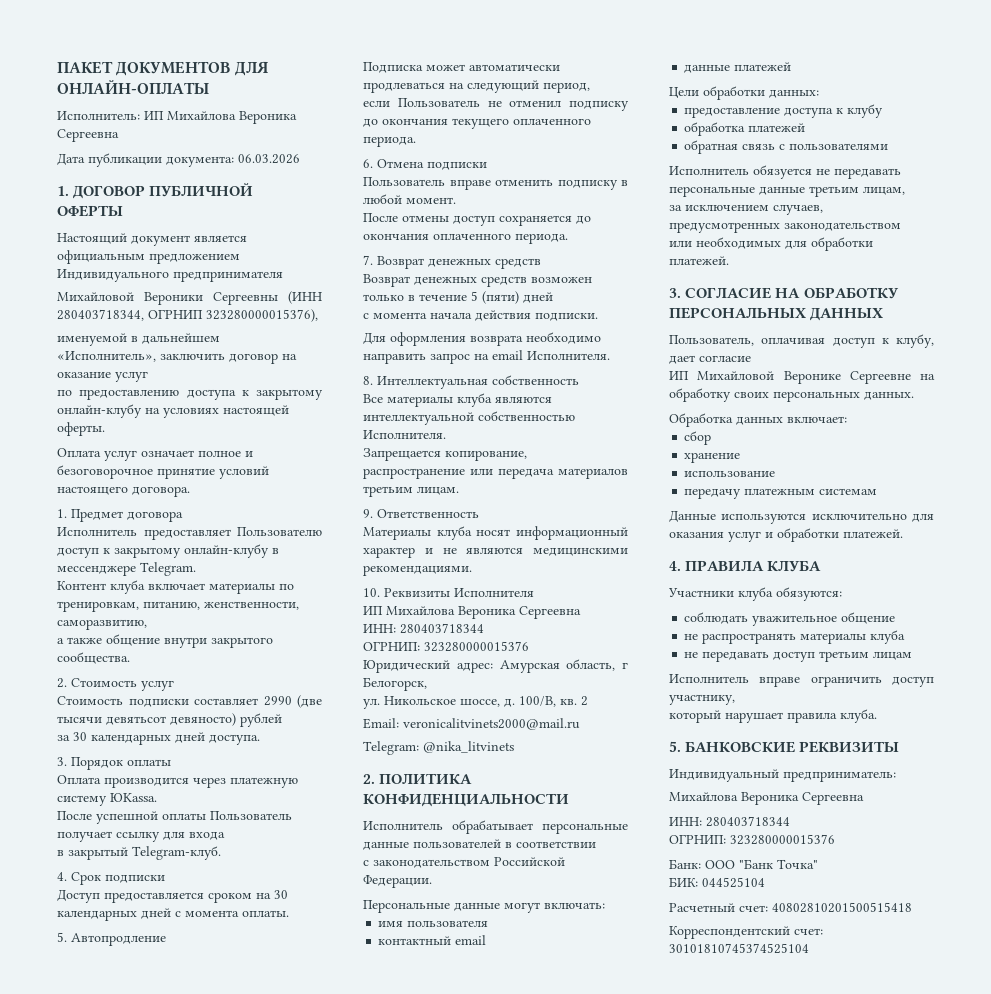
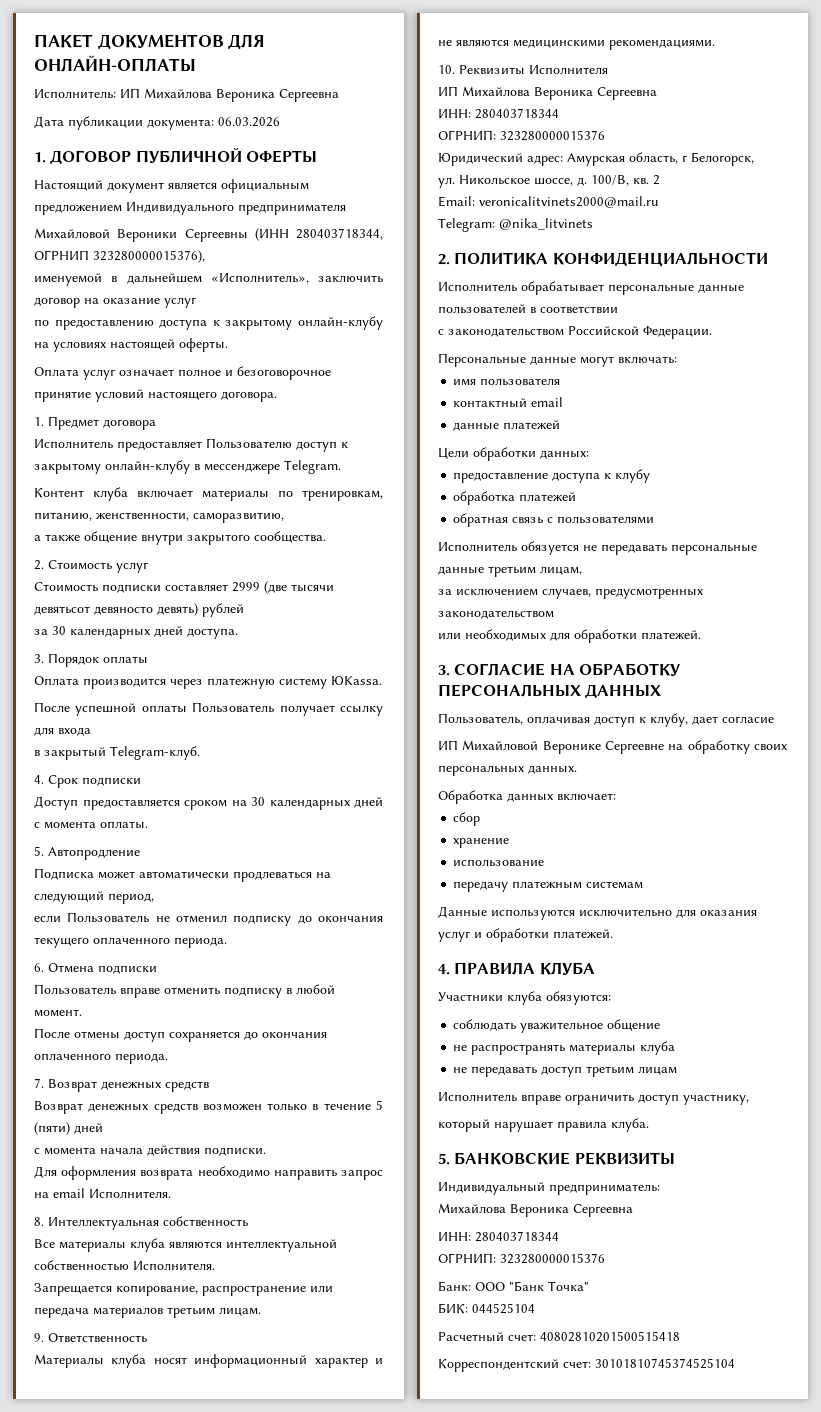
[263,696,292,706] 2990 -> [232,582,260,592] 2999
[170,713,236,726] девяносто) -> [94,603,198,616] девяносто девять)

